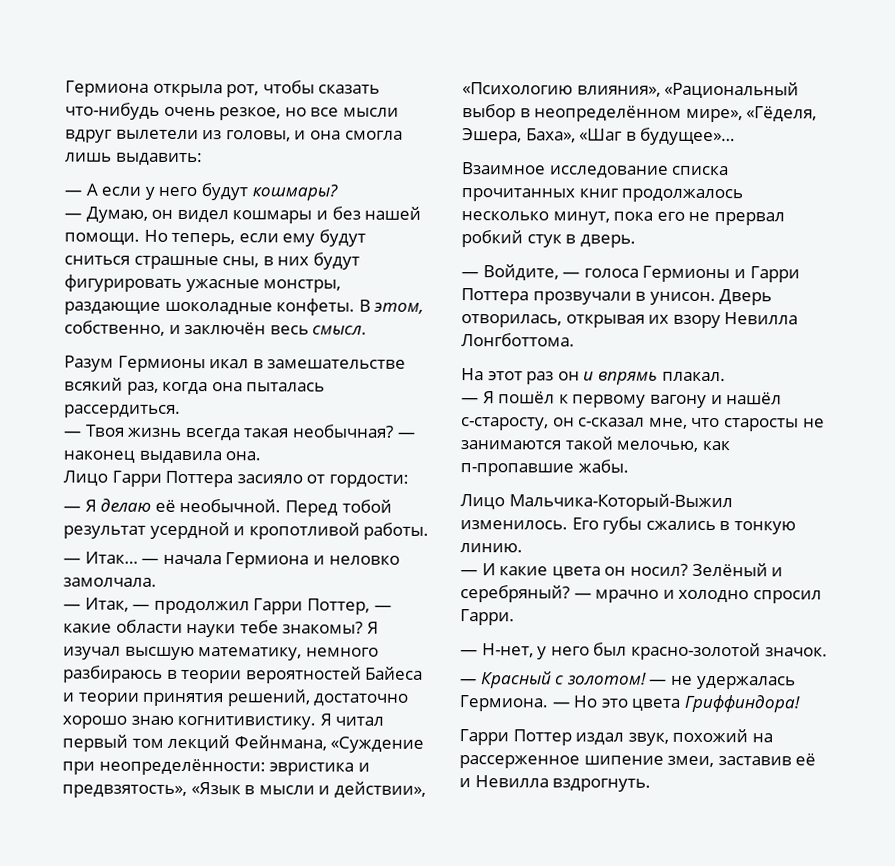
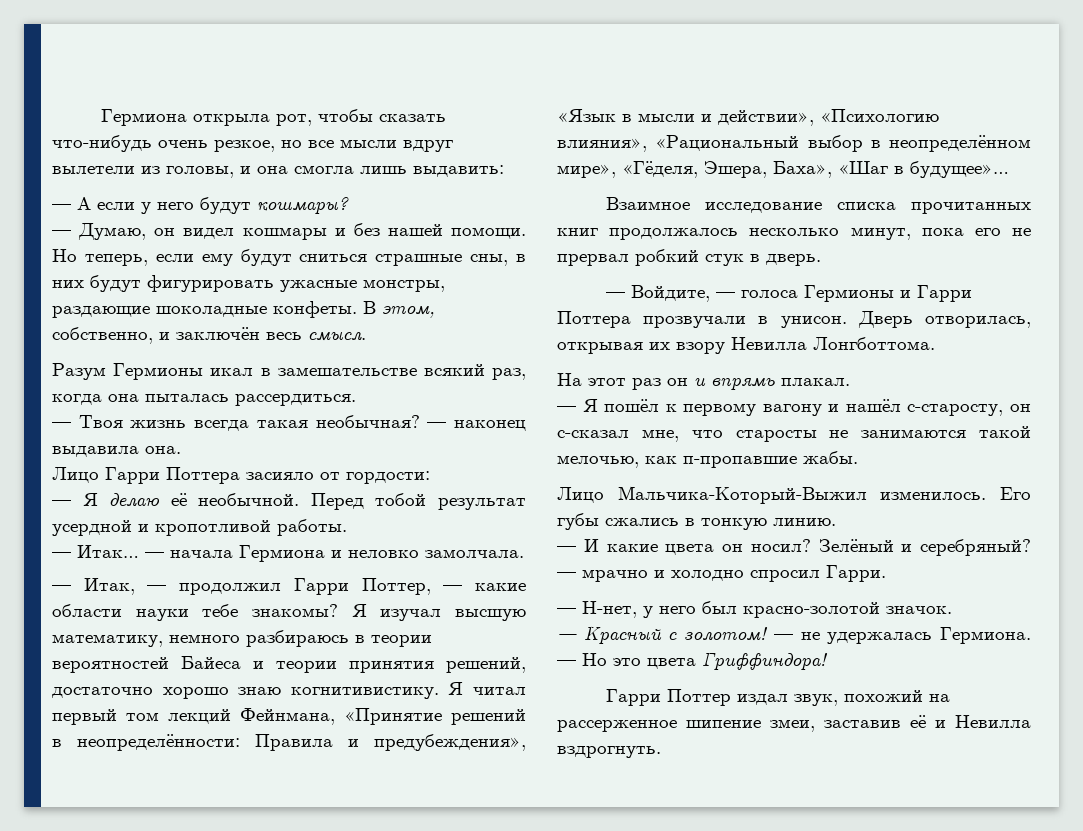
[330,736,425,753] [62,758,370,776] [62,784,187,799] «Суждение при неопределённости: эвристика и предвзятость», -> [344,708,526,725] [52,734,526,751] «Принятие решений в неопределённости: Правила и предубеждения»,

